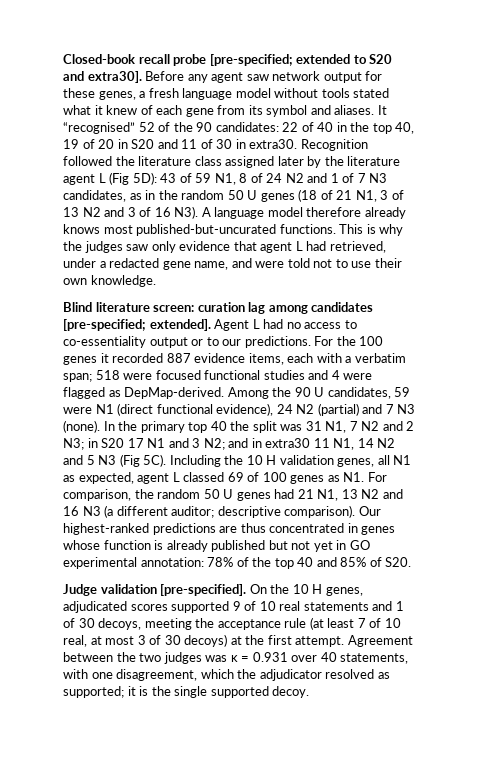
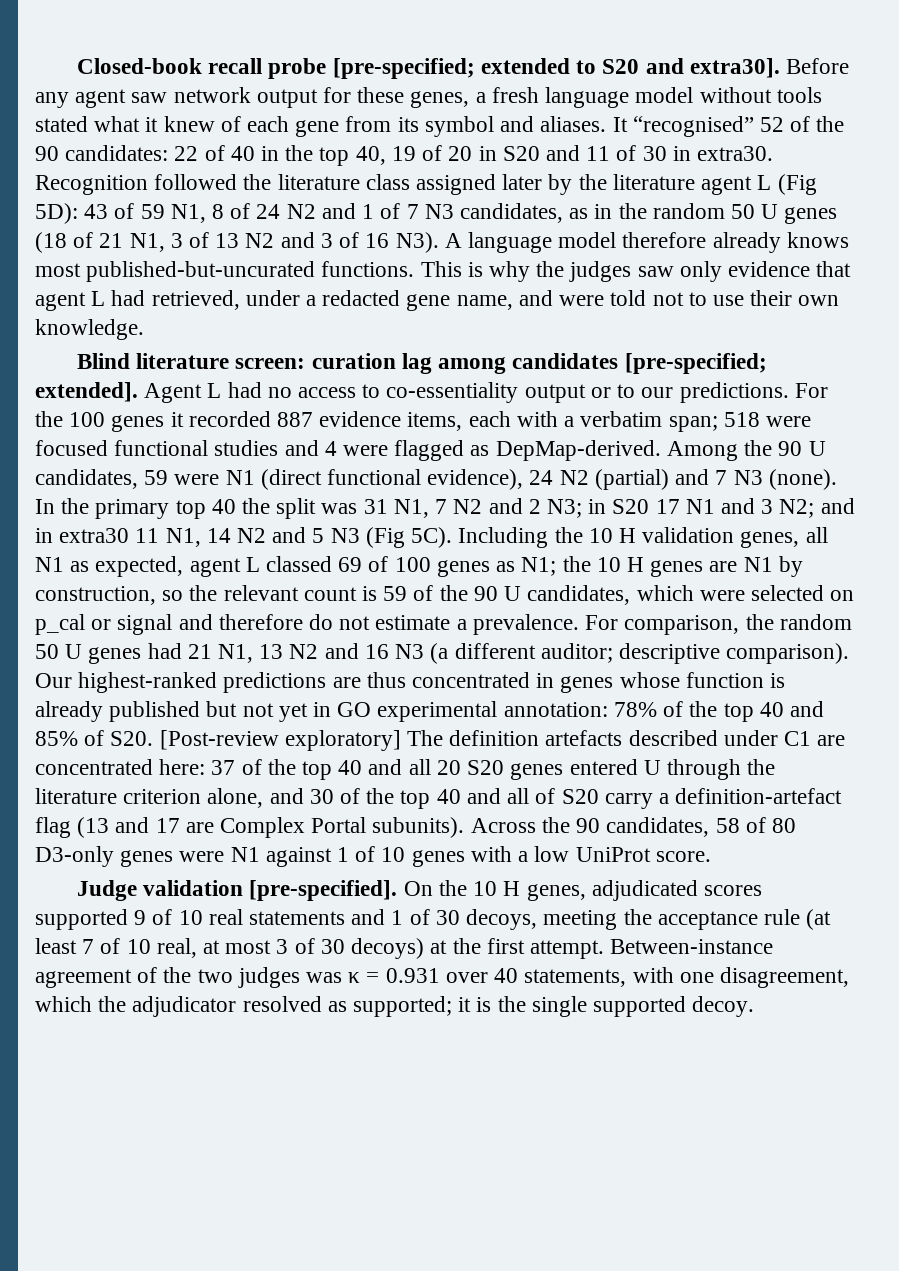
[343,472,365,482] N1. -> [521,556,803,577] [35,585,855,605] [35,614,579,635] N1; the 10 H genes are N1 by construction, so the relevant count is 59 of the 90 U candidates, which were selected on p_cal or signal and therefore do not estimate a prevalence.
(412, 562) none -> [159,730,846,751] [35,759,776,780] [35,788,843,809] [35,817,796,838] [35,846,711,867] [Post-review exploratory] The definition artefacts described under C1 are concentrated here: 37 of the top 40 and all 20 S20 genes entered U through the literature criterion alone, and 30 of the top 40 and all of S20 carry a definition-artefact flag (13 and 17 are Complex Portal subunits). Across the 90 candidates, 58 of 80 D3-only genes were N1 against 1 of 10 genes with a low UniProt score.
[347,635,413,647] [63,652,113,662] Agreement between -> [610,939,774,954] [35,967,158,988] Between-instance agreement of

